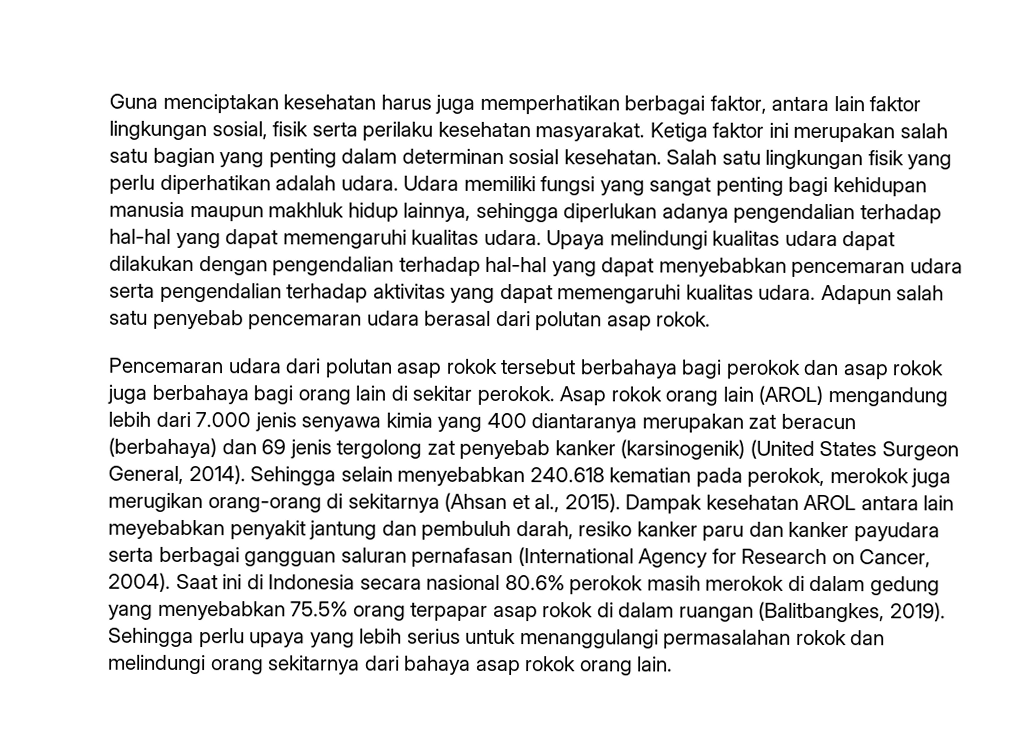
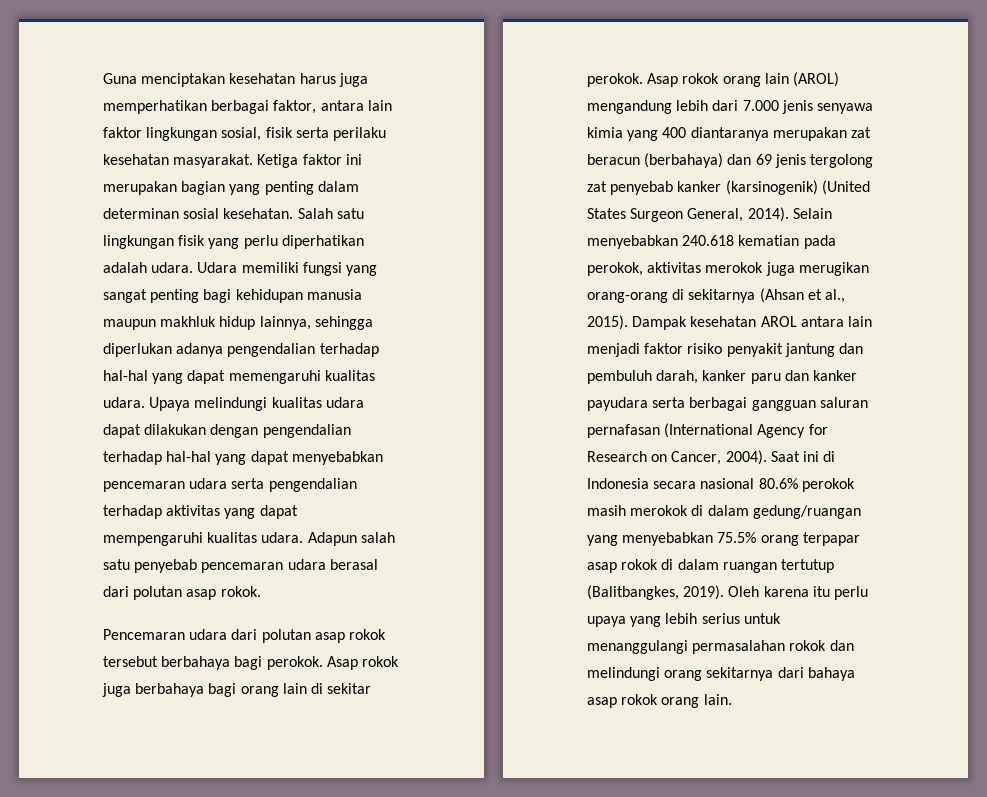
[899,123,948,139] [109,148,148,163] salah satu -> (177, 188) none
[557,284,682,304] memengaruhi -> [103,532,203,546] mempengaruhi
[725,359,889,380] perokok dan asap -> [266,656,358,670] perokok. Asap
[250,466,393,486] Sehingga selain -> [792,208,832,219] Selain
(826, 477) none -> [647,262,702,273] aktivitas
[108,519,225,540] meyebabkan -> [587,343,723,357] menjadi faktor risiko
[578,521,633,537] resiko -> (699, 377) none
[869,576,940,596] gedung -> [752,505,861,519] gedung/ruangan
(754, 614) none -> [780,559,834,573] tertutup
[108,627,194,648] Sehingga -> [728,586,830,597] Oleh karena itu

